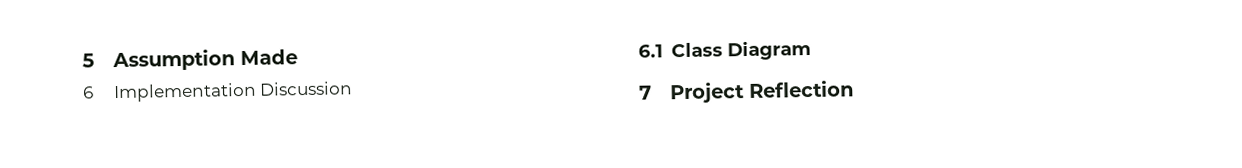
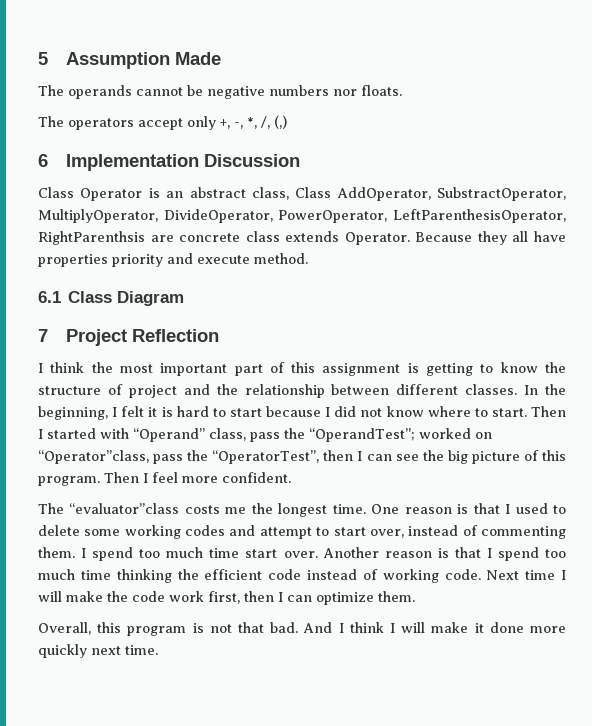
[82,81,354,103] 6 Implementation Discussion -> [38,85,402,99] [38,115,287,130] [38,154,301,171] [38,187,566,201] [38,209,566,223] [38,231,566,245] [38,253,308,267] The operands cannot be negative numbers nor floats. // The operators accept only +, -, *, /, (,) // 6 Implementation Discussion // Class Operator is an abstract class, Class AddOperator, SubstractOperator, MultiplyOperator, DivideOperator, PowerOperator, LeftParenthesisOperator, RightParenthsis are concrete class extends Operator. Because they all have properties priority and execute method.
(854, 89) none -> [38,362,567,376] [38,384,566,398] [38,406,566,420] [38,428,492,442] [38,450,567,464] [38,472,291,486] [38,503,566,517] [38,525,567,539] [38,547,566,561] [38,569,566,583] [38,591,415,605] [38,622,566,636] [38,644,158,658] // I think the most important part of this assignment is getting to know the structure of project and the relationship between different classes. In the beginning, I felt it is hard to start because I did not know where to start. Then I started with “Operand” class, pass the “OperandTest”; worked on “Operator”class, pass the “OperatorTest”, then I can see the big picture of this program. Then I feel more confident. // The “evaluator”class costs me the longest time. One reason is that I used to delete some working codes and attempt to start over, instead of commenting them. I spend too much time start over. Another reason is that I spend too much time thinking the efficient code instead of working code. Next time I will make the code work first, then I can optimize them. // Overall, this program is not that bad. And I think I will make it done more quickly next time.

